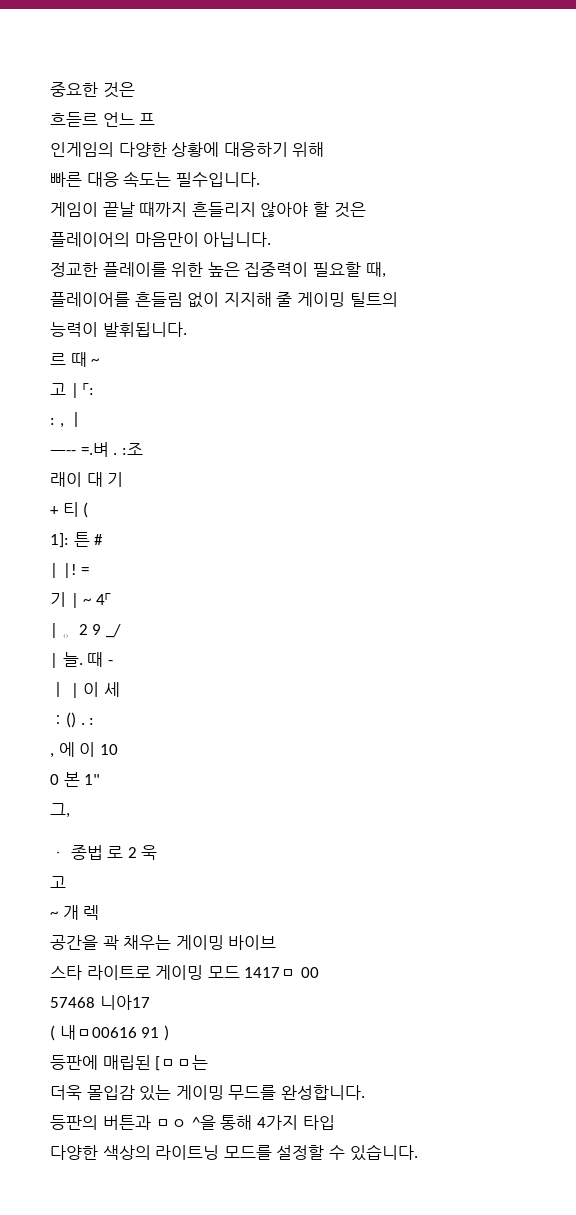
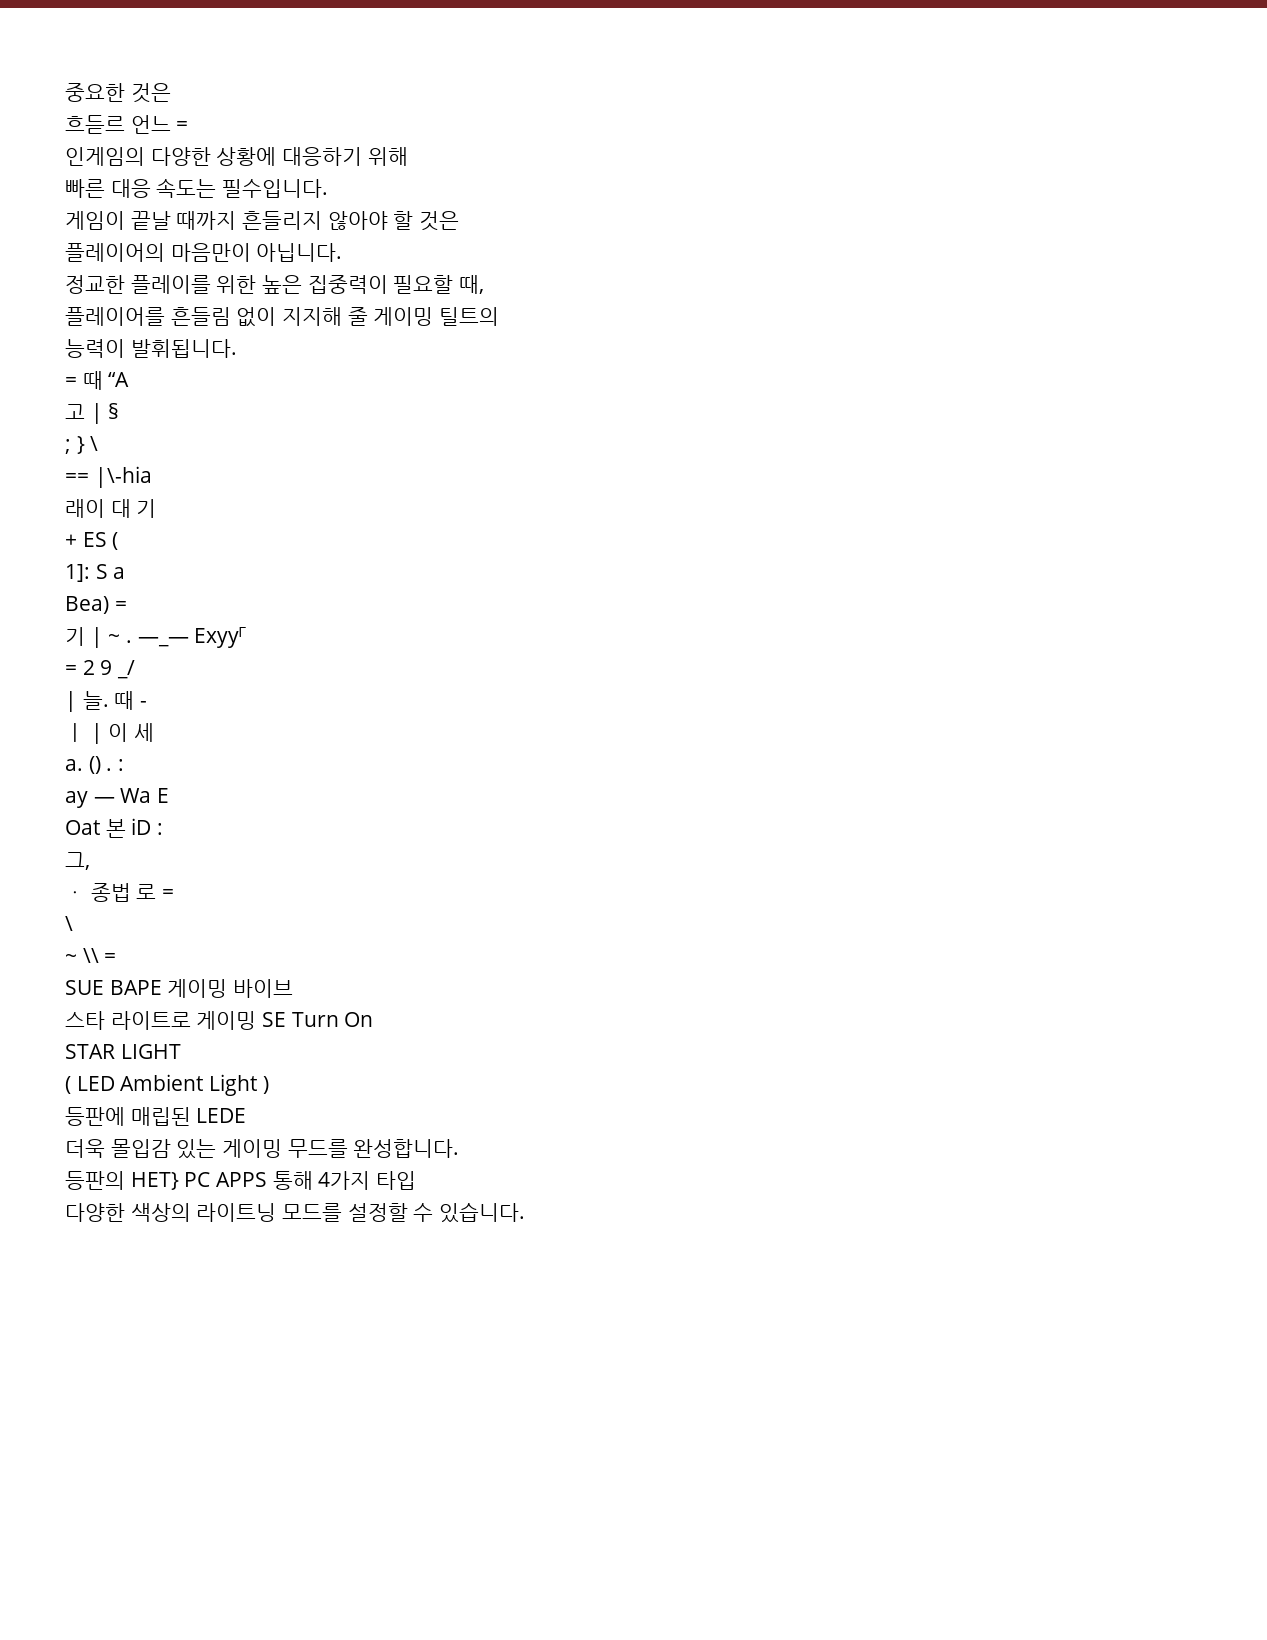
[139,113,156,125] 프 -> [176,121,189,131] =
[50,352,100,367] 르 때 ~ -> [65,371,130,390] = 때 “A
[83,383,95,395] [50,412,85,428] [50,442,143,457] 「: // : , ㅣ // ㅡ-- =.벼 . :조 -> [108,403,120,419] [65,436,99,454] [65,466,152,488] § // ; } \ // == |\-hia
[62,502,79,517] 티 -> [82,532,107,547] ES
[73,532,104,547] [50,563,77,578] 튼 # // | |! -> [95,564,126,579] [65,596,109,614] S a // Bea)
[95,594,105,605] 4 -> [126,628,240,648] . —_— Exyy
[50,623,79,638] | 。 -> [65,665,77,675] =
[50,715,66,725] ： -> [65,759,83,771] a.
[50,742,118,758] [50,772,101,787] [50,803,70,818] [50,845,158,860] [50,876,66,888] [50,905,100,920] [50,935,172,950] , 에 이 10 // 0 본 1" // 그, // ㆍ 종법 로 2 욱 // 고 // ~ 개 렉 // 공간을 곽 채우는 -> [65,788,170,808] [65,818,164,838] [65,852,90,870] [65,883,175,902] [65,916,73,931] [65,948,117,963] [65,980,162,995] ay — Wa E // Oat 본 iD : // 그, // ㆍ 종법 로 = // \ // ~ \\ = // SUE BAPE
[207,966,319,978] [50,995,150,1010] [50,1025,160,1041] 모드 1417ㅁ 00 // 57468 니아17 // ( 내ㅁ00616 91 -> [262,1012,374,1027] [65,1044,181,1059] [65,1074,258,1096] SE Turn On // STAR LIGHT // ( LED Ambient Light
[155,1055,209,1071] [ㅁㅁ는 -> [196,1108,247,1123] LEDE
[102,1115,216,1130] 버튼과 ㅁㅇ ^을 -> [130,1172,268,1190] HET} PC APPS

